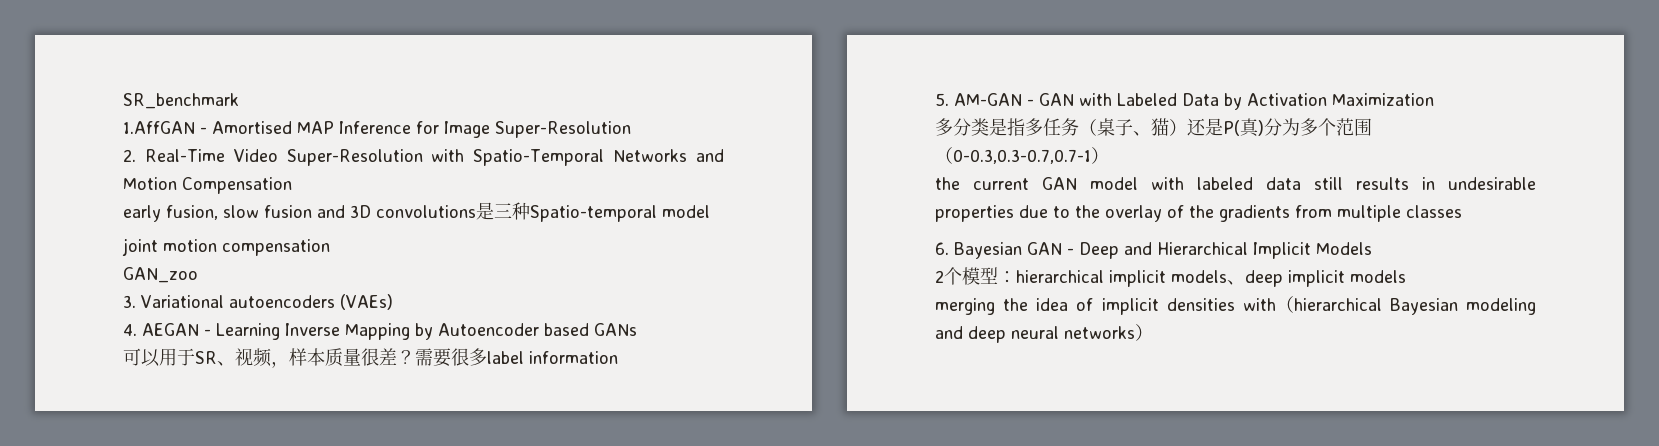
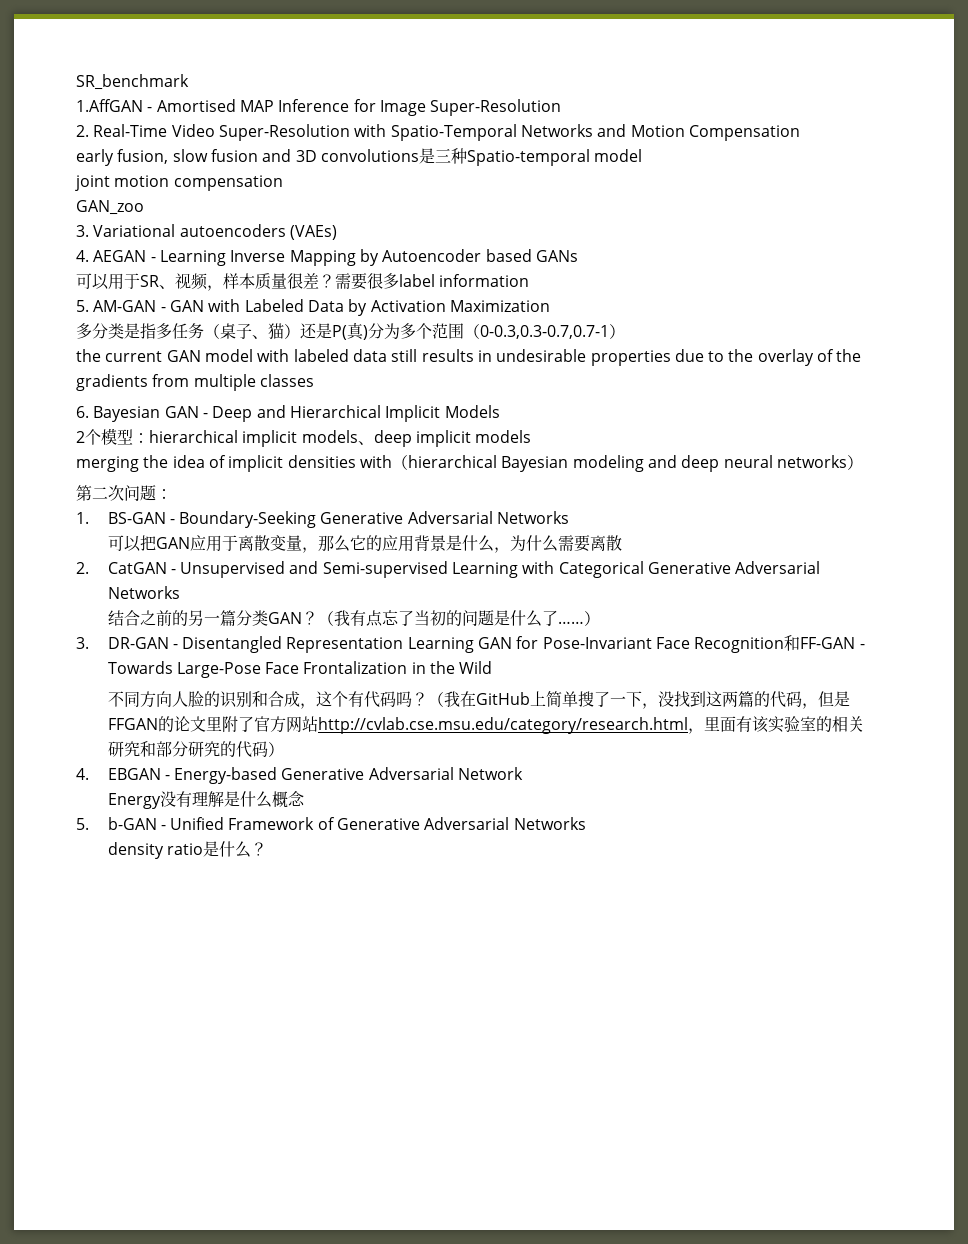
(1153, 332) none -> [76,485,172,501] [76,511,570,528] [107,535,622,553] [76,561,821,578] [107,586,180,599] [107,610,600,627] [76,635,865,653] [107,661,493,678] [107,691,850,709] [107,716,864,734] [107,741,284,758] [76,767,524,784] [107,791,305,809] [76,817,586,830] [107,841,267,859] // 第二次问题： // 1. BS-GAN - Boundary-Seeking Generative Adversarial Networks // 可以把GAN应用于离散变量，那么它的应用背景是什么，为什么需要离散 // 2. CatGAN - Unsupervised and Semi-supervised Learning with Categorical Generative Adversarial Networks // 结合之前的另一篇分类GAN？（我有点忘了当初的问题是什么了……） // 3. DR-GAN - Disentangled Representation Learning GAN for Pose-Invariant Face Recognition和FF-GAN - Towards Large-Pose Face Frontalization in the Wild // 不同方向人脸的识别和合成，这个有代码吗？（我在GitHub上简单搜了一下，没找到这两篇的代码，但是FFGAN的论文里附了官方网站http://cvlab.cse.msu.edu/category/research.html，里面有该实验室的相关研究和部分研究的代码） // 4. EBGAN - Energy-based Generative Adversarial Network // Energy没有理解是什么概念 // 5. b-GAN - Unified Framework of Generative Adversarial Networks // density ratio是什么？

